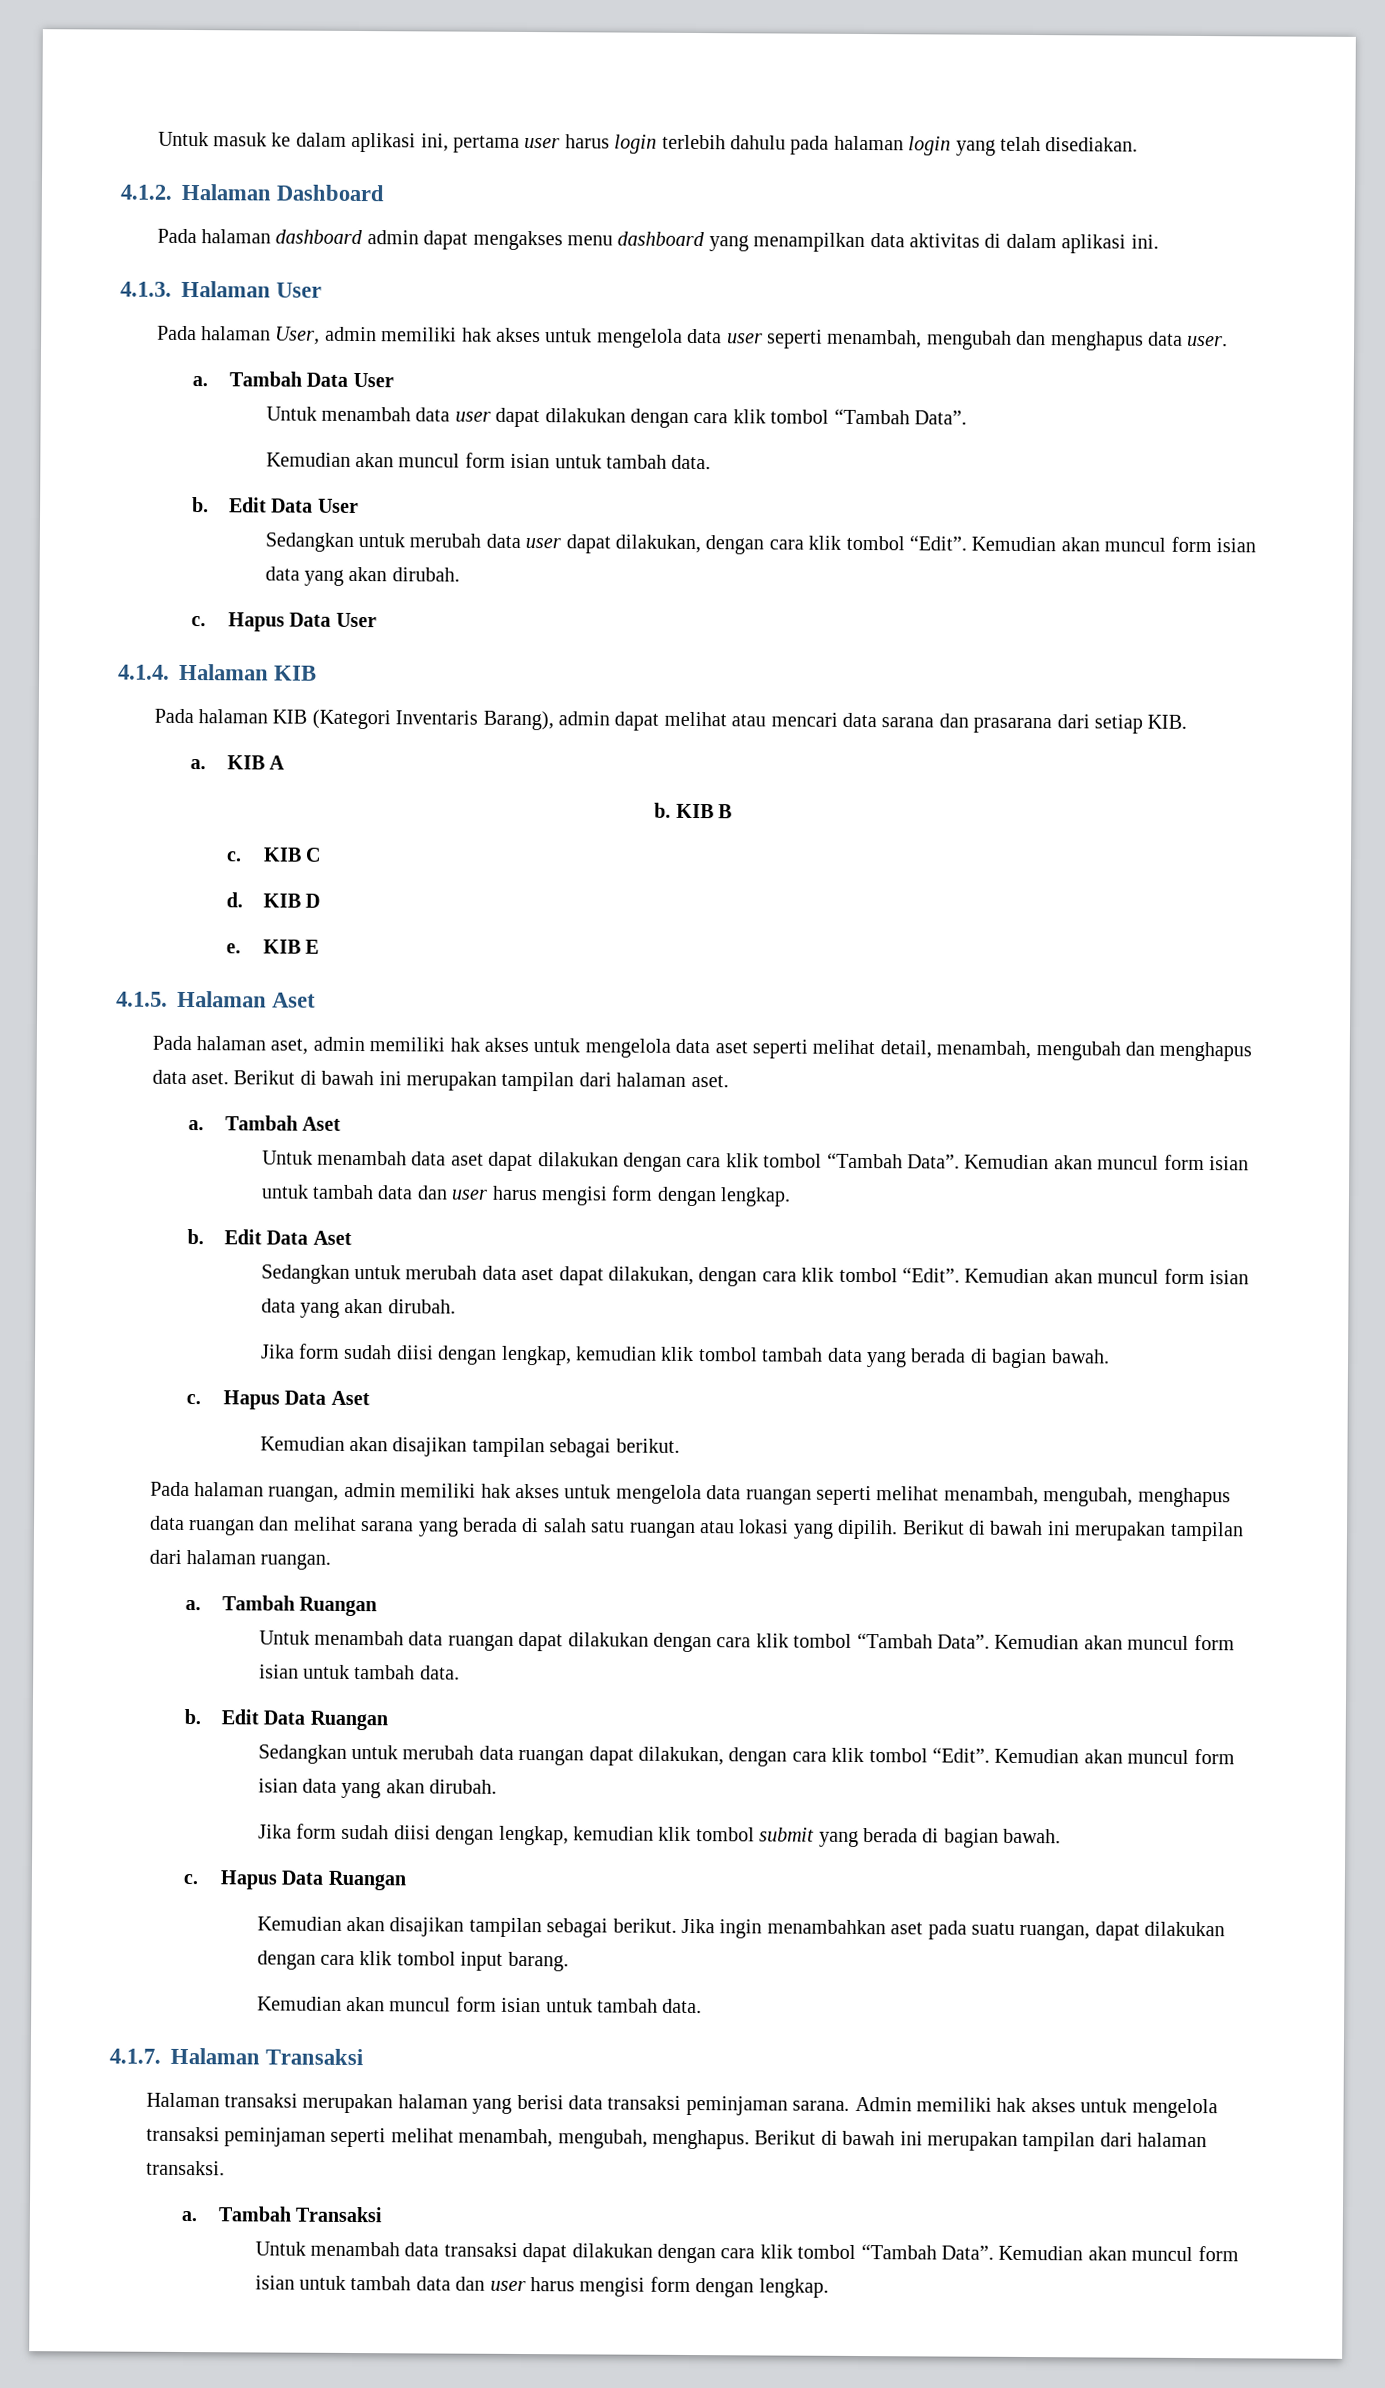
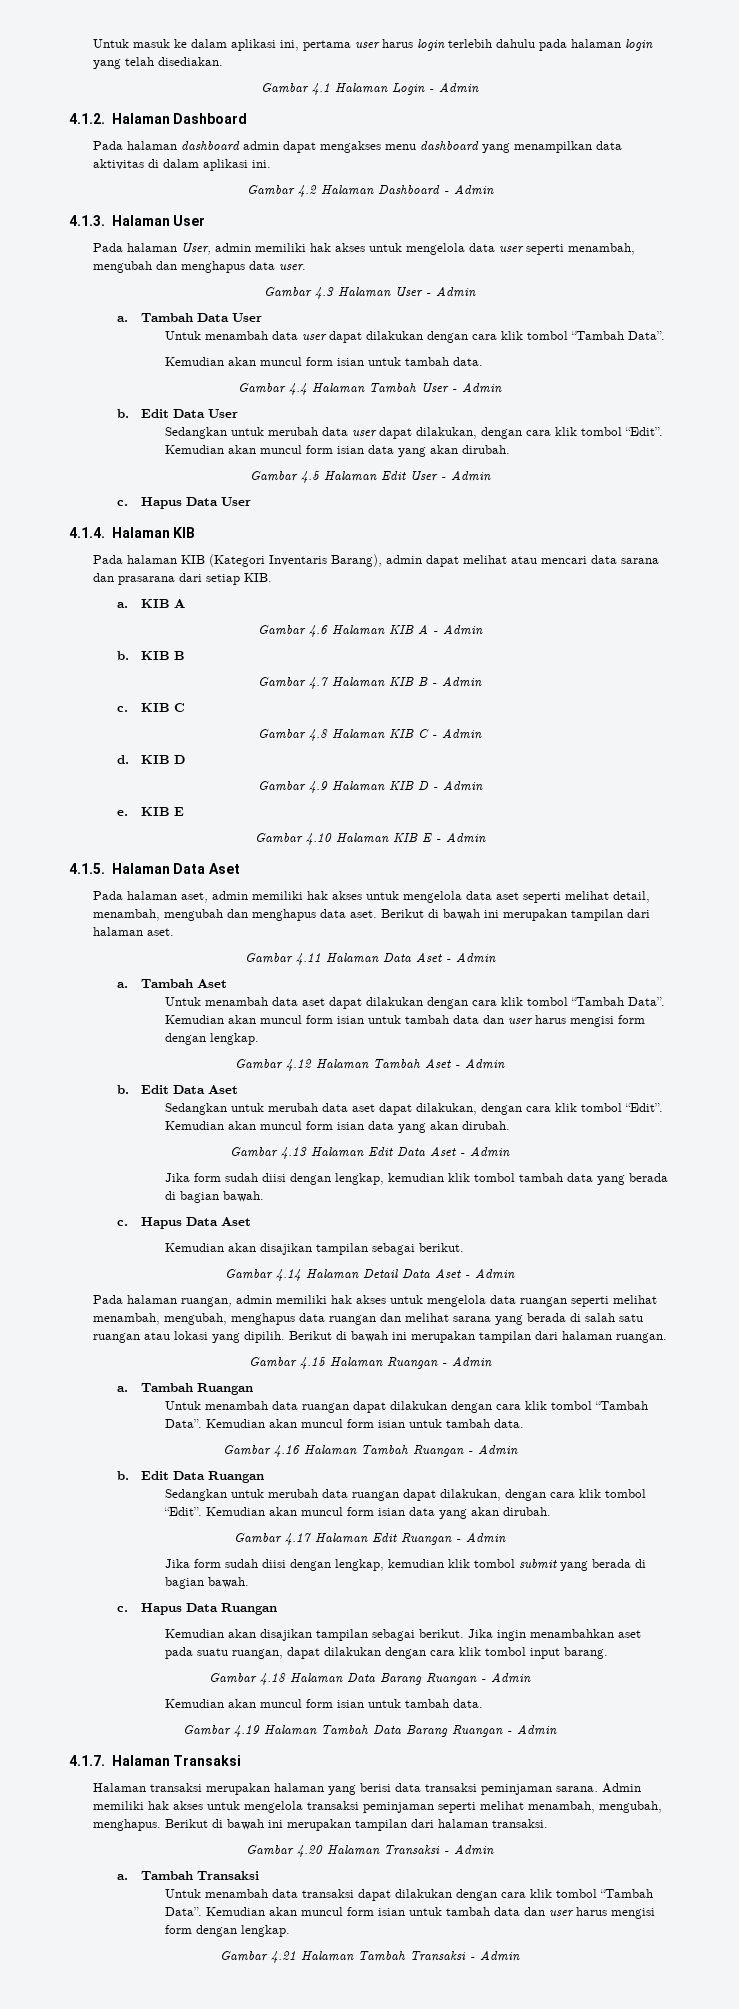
(1139, 144) none -> [261,82,479,95] // Gambar 4.1 Halaman Login - Admin
(1159, 241) none -> [246,184,494,197] // Gambar 4.2 Halaman Dashboard - Admin
(1229, 341) none -> [264,286,476,299] // Gambar 4.3 Halaman User - Admin
(712, 462) none -> [238,382,502,395] // Gambar 4.4 Halaman Tambah User - Admin
(460, 574) none -> [249,470,491,483] // Gambar 4.5 Halaman Edit User - Admin
[654,802,732,819] [225,847,321,862] [225,892,320,908] [225,939,319,954] b. KIB B // c. KIB C // d. KIB D // e. KIB E -> [257,624,483,637] [117,651,186,660] [258,676,482,689] [117,703,186,712] [258,728,482,741] [117,755,186,764] [257,780,483,793] [117,807,185,816] [254,832,486,845] Gambar 4.6 Halaman KIB A - Admin // b. KIB B // Gambar 4.7 Halaman KIB B - Admin // c. KIB C // Gambar 4.8 Halaman KIB C - Admin // d. KIB D // Gambar 4.9 Halaman KIB D - Admin // e. KIB E // Gambar 4.10 Halaman KIB E - Admin
(267, 999) none -> [173,863,206,874] Data
(729, 1081) none -> [244,952,496,965] // Gambar 4.11 Halaman Data Aset - Admin
(792, 1197) none -> [235,1058,505,1071] // Gambar 4.12 Halaman Tambah Aset - Admin
(456, 1306) none -> [230,1146,510,1159] // Gambar 4.13 Halaman Edit Data Aset - Admin
(680, 1445) none -> [225,1268,515,1281] // Gambar 4.14 Halaman Detail Data Aset - Admin
(332, 1561) none -> [248,1356,492,1369] // Gambar 4.15 Halaman Ruangan - Admin
(460, 1672) none -> [222,1444,518,1457] // Gambar 4.16 Halaman Tambah Ruangan - Admin
(498, 1786) none -> [234,1532,506,1545] // Gambar 4.17 Halaman Edit Ruangan - Admin
[256,1996,703,2014] // Kemudian akan muncul form isian untuk tambah data. -> [209,1672,531,1685] [165,1699,484,1708] [183,1724,557,1737] // Gambar 4.18 Halaman Data Barang Ruangan - Admin // Kemudian akan muncul form isian untuk tambah data. // Gambar 4.19 Halaman Tambah Data Barang Ruangan - Admin
(225, 2168) none -> [246,1844,494,1857] // Gambar 4.20 Halaman Transaksi - Admin
(829, 2288) none -> [220,1950,520,1963] // Gambar 4.21 Halaman Tambah Transaksi - Admin

